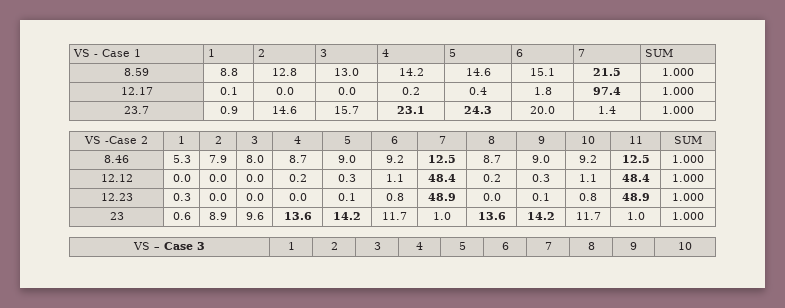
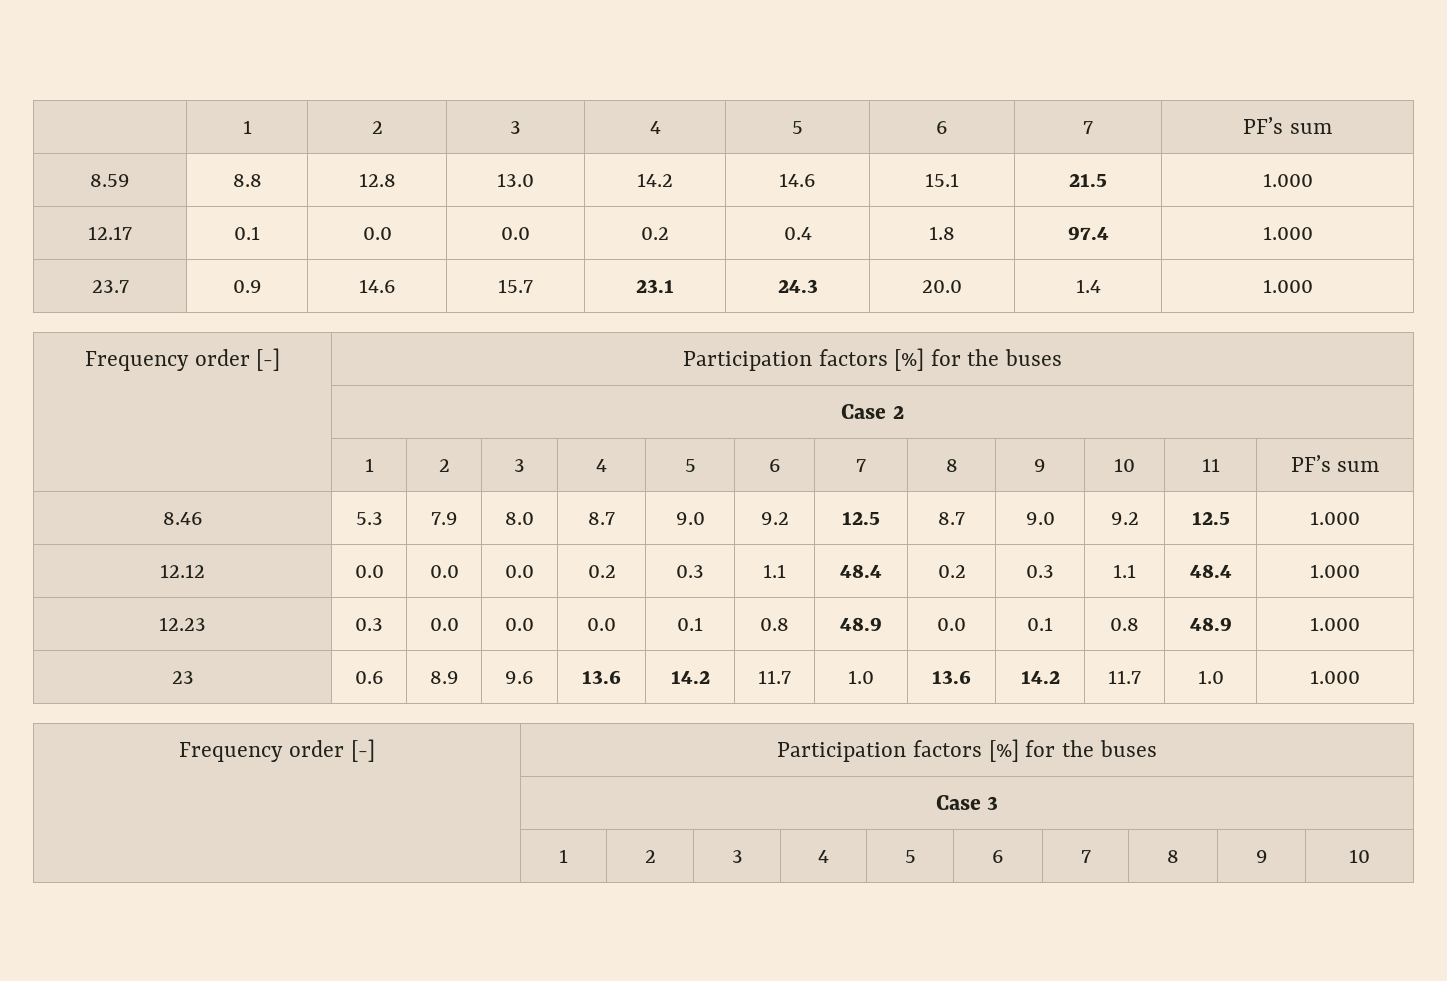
[72,49,141,57] [207,49,215,57] [257,49,265,57] [319,49,327,57] [381,49,389,57] [448,49,456,57] [515,49,523,57] [577,49,585,57] [644,49,673,57] VS - Case 1 | 1 | 2 | 3 | 4 | 5 | 6 | 7 | SUM -> [242,120,252,134] [371,121,383,134] [510,121,521,134] [649,121,661,134] [792,121,803,134] [936,121,948,134] [1083,121,1093,134] [1243,117,1332,134] | 1 | 2 | 3 | 4 | 5 | 6 | 7 | PF’s sum
[84,136,148,144] VS -Case 2 -> [84,348,281,371] [682,348,1063,371] [841,404,904,419] Frequency order [-] | Participation factors [%] for the buses // | Case 2 //
[674,136,702,144] SUM -> [1290,455,1380,472] PF’s sum
[133,242,160,250] VS – -> [179,739,375,762] [777,739,1157,762] Frequency order [-] | Participation factors [%] for the buses // |
(205, 246) none -> (999, 803) //

